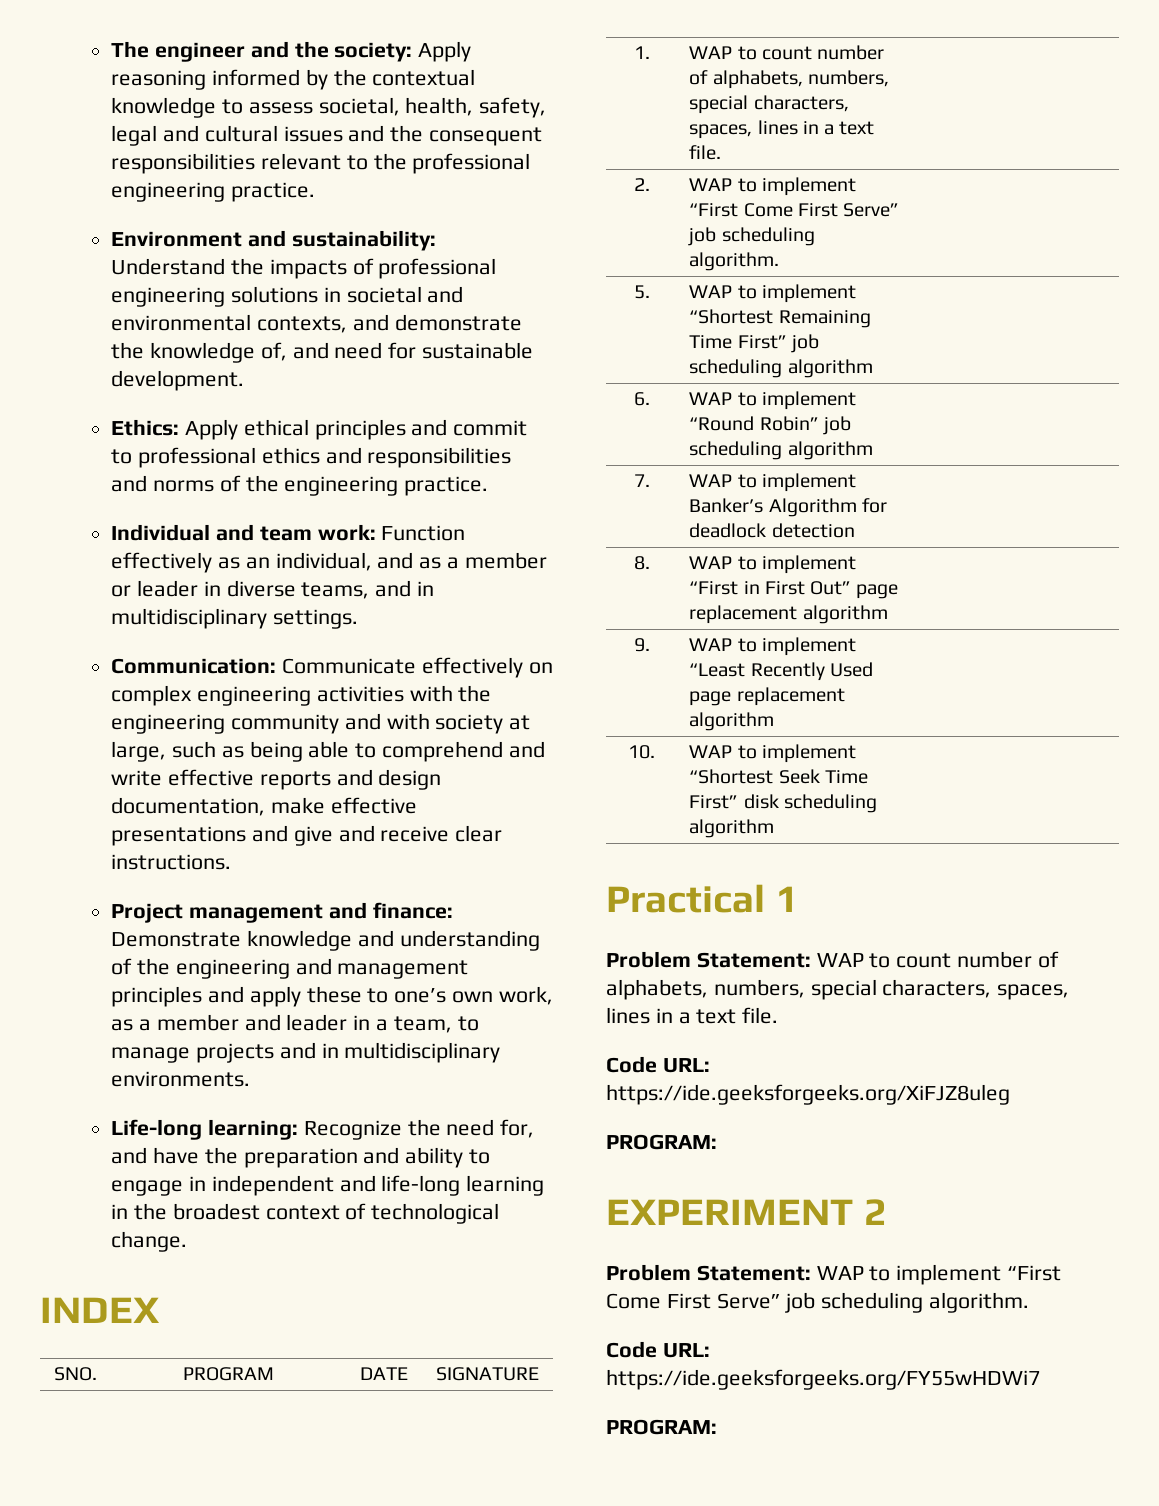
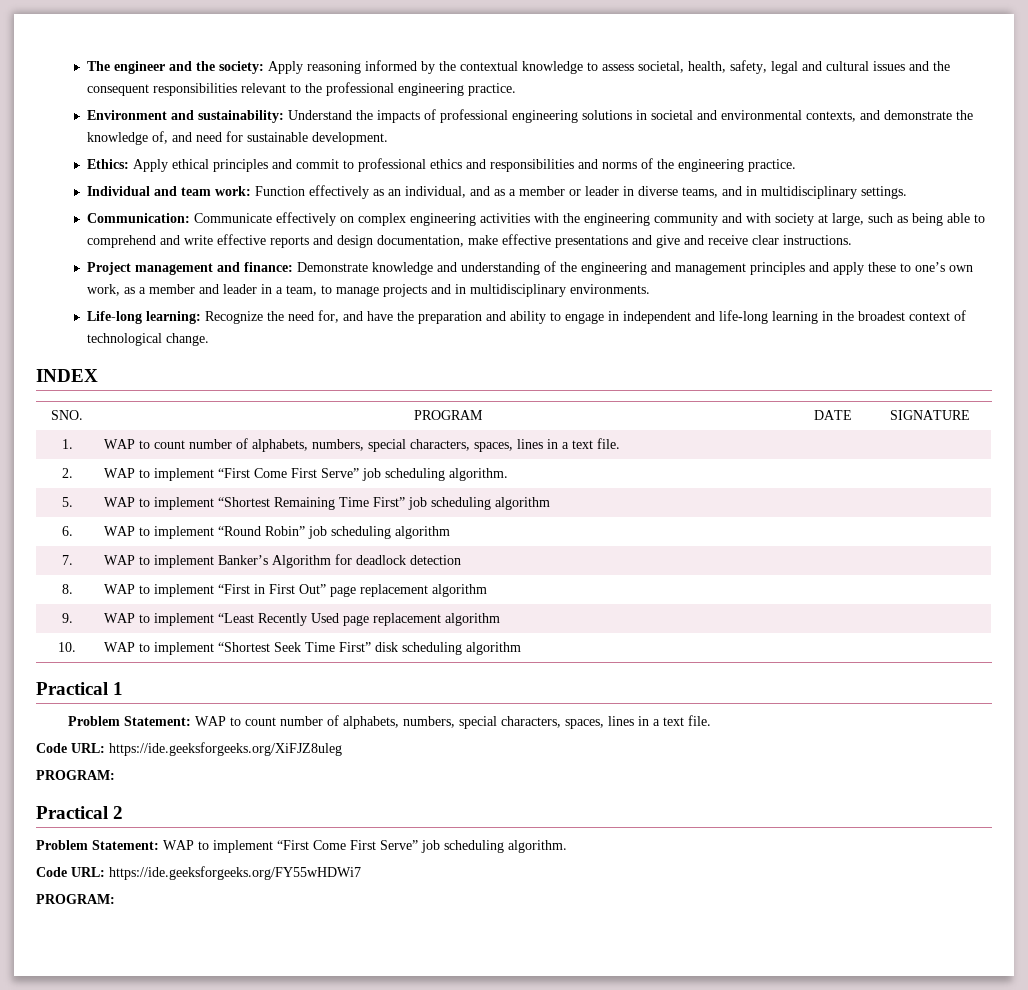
[606,1199,853,1225] EXPERIMENT -> [36,806,108,819] Practical

